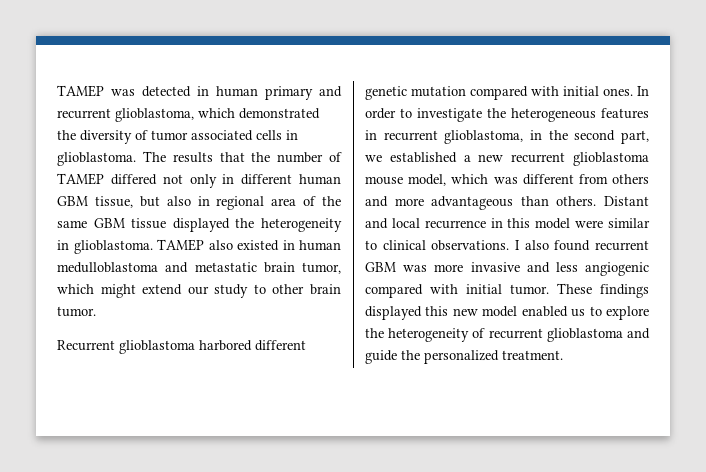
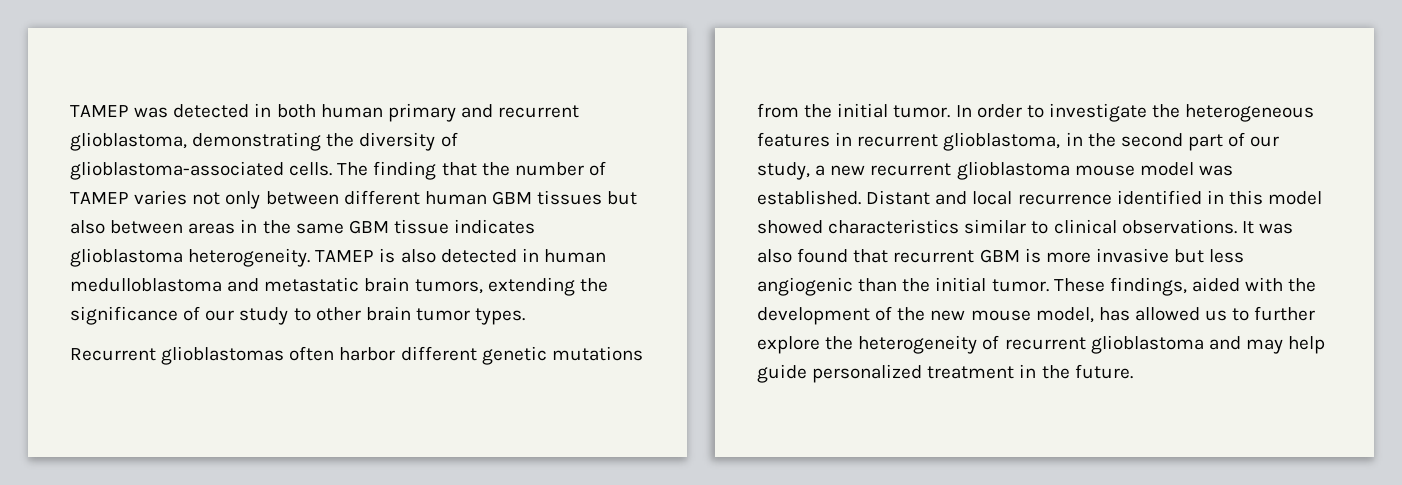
(209, 91) none -> [276,104,316,118] both
[198,108,320,119] which demonstrated -> [192,132,322,151] demonstrating
[151,130,298,141] [57,151,213,166] tumor associated cells in glioblastoma. The results -> [70,161,437,180] glioblastoma-associated cells. The finding
[110,174,157,185] differed -> [134,190,188,205] varies
[222,174,235,184] in -> [265,191,339,205] between
[94,196,133,208] tissue, -> [537,190,603,205] tissues
[197,196,341,210] [57,218,342,232] [57,239,279,254] in regional area of the same GBM tissue displayed the heterogeneity in glioblastoma. TAMEP also existed -> [110,219,536,234] [70,248,517,267] between areas in the same GBM tissue indicates glioblastoma heterogeneity. TAMEP is also detected
[302,262,341,274] [57,284,183,298] tumor, which might extend -> [414,277,608,296] [70,306,201,325] tumors, extending the significance of
[57,306,96,317] tumor. -> [415,308,526,325] tumor types.
[119,340,306,354] [365,86,633,100] glioblastoma harbored different genetic mutation compared with initial ones. -> [161,346,643,365] [757,103,951,118] glioblastomas often harbor different genetic mutations from the initial tumor.
[621,130,649,144] [365,152,457,163] part, we established -> [1187,132,1280,151] [757,162,810,180] part of our study,
[408,174,649,186] [365,196,597,210] model, which was different from others and more advantageous than others. -> [1139,162,1233,176] [757,190,861,205] model was established.
(486, 224) none -> [1116,190,1202,205] identified
[575,220,604,228] were -> [757,219,960,234] showed characteristics
[515,240,520,250] I -> [1241,221,1293,234] It was
(591, 245) none -> [853,249,889,263] that
[403,265,428,272] was -> [1024,248,1041,263] is
[526,262,550,273] and -> [1174,249,1205,263] but
[365,284,458,298] compared with -> [858,278,931,292] than the
[600,284,649,298] [365,306,568,320] findings displayed this new model enabled -> [1109,277,1317,296] [757,306,1200,325] findings, aided with the development of the new mouse model, has allowed
(602, 311) none -> [1254,306,1316,321] further
[365,350,563,364] guide the personalized treatment. -> [1245,336,1326,354] [757,364,1133,383] may help guide personalized treatment in the future.

